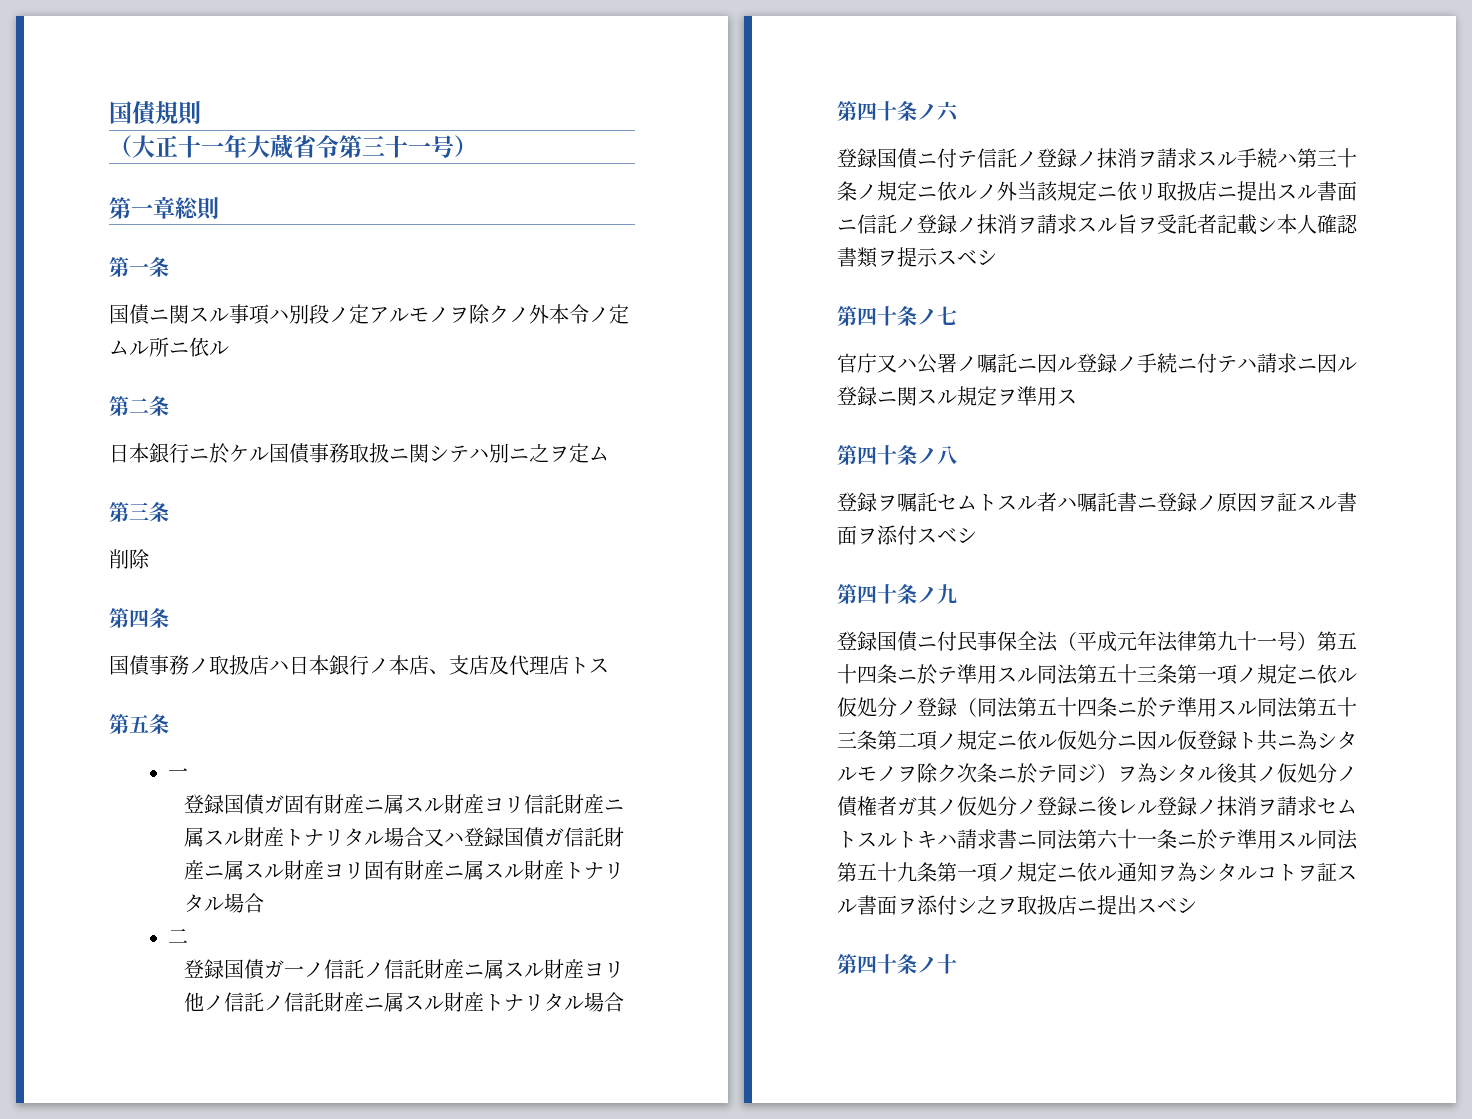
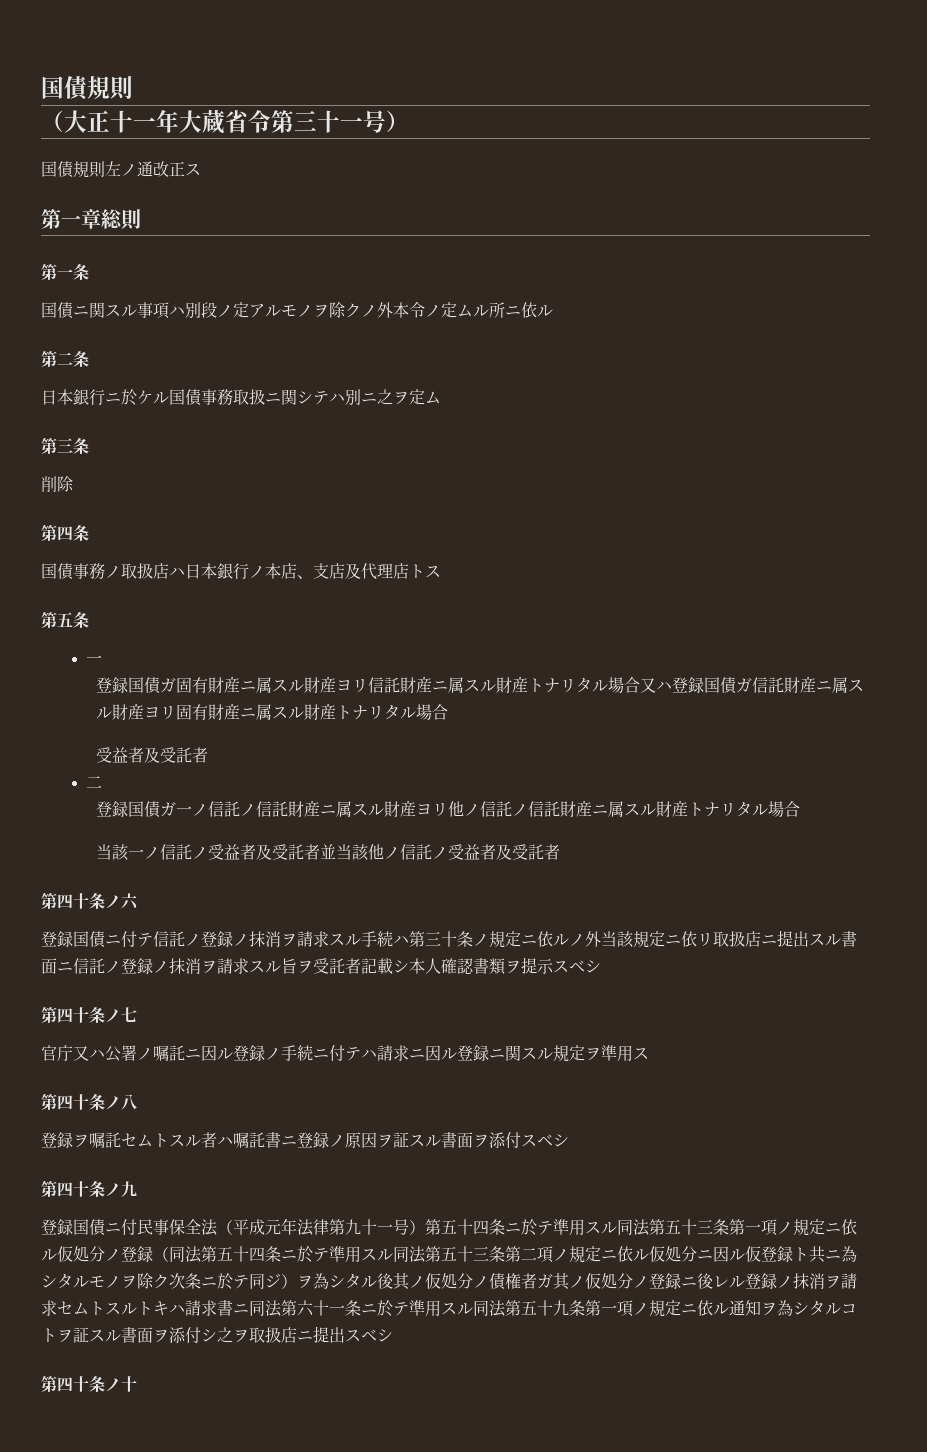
(477, 146) none -> [41,161,201,178] // 国債規則左ノ通改正ス
(264, 903) none -> [95,747,208,763] // 受益者及受託者
(624, 1002) none -> [95,844,560,861] // 当該一ノ信託ノ受益者及受託者並当該他ノ信託ノ受益者及受託者

